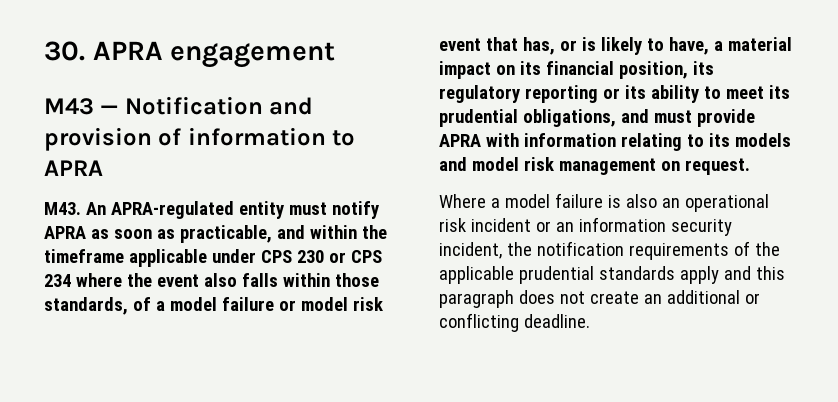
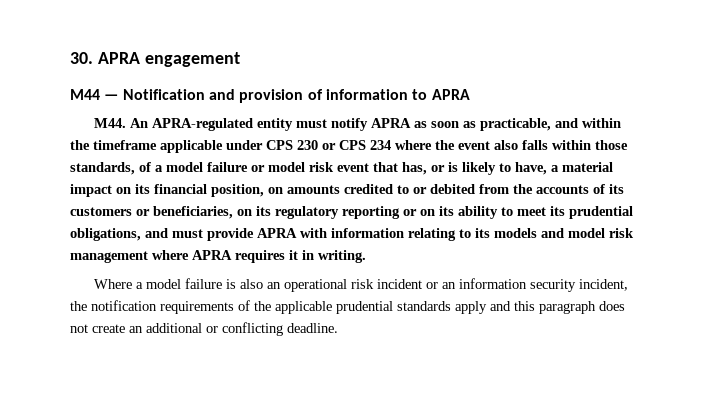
[44,98,94,115] M43 -> [70,89,100,100] M44
[44,202,81,215] M43. -> [93,118,126,128] M44.
(688, 70) none -> [268,184,624,194] [70,206,252,219] on amounts credited to or debited from the accounts of its customers or beneficiaries, on
(620, 93) none -> [420,209,435,216] on
[660,158,750,175] on request. -> [152,250,366,263] where APRA requires it in writing.

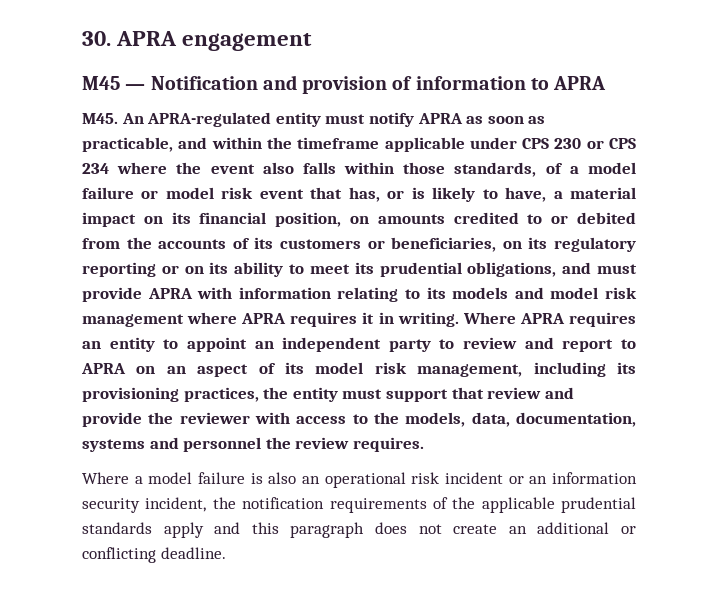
[70,89,100,100] M44 -> [82,76,120,90] M45
[93,118,126,128] M44. -> [82,113,118,124] M45.
(366, 256) none -> [462,312,636,327] [82,337,636,352] [81,362,636,377] [82,387,574,402] [82,412,636,427] [82,437,424,452] Where APRA requires an entity to appoint an independent party to review and report to APRA on an aspect of its model risk management, including its provisioning practices, the entity must support that review and provide the reviewer with access to the models, data, documentation, systems and personnel the review requires.

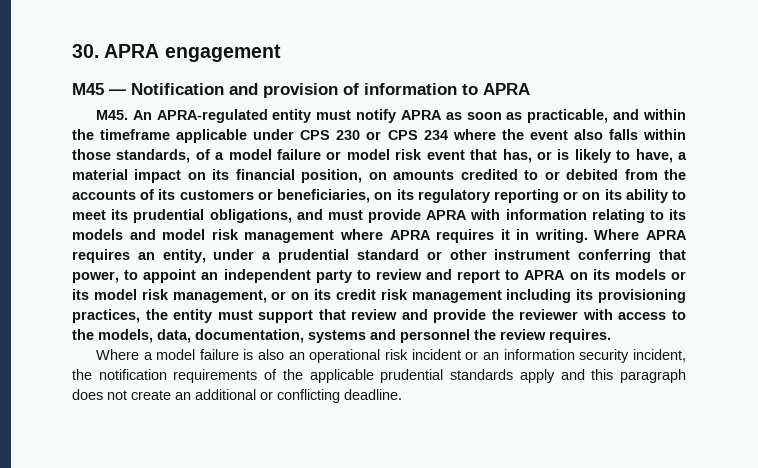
[109,337,155,352] entity -> [162,249,686,263] [72,271,119,283] entity, under a prudential standard or other instrument conferring that power,
[166,363,276,377] an aspect of -> [592,269,686,280] its models or
(523, 370) none -> [271,289,502,303] or on its credit risk management

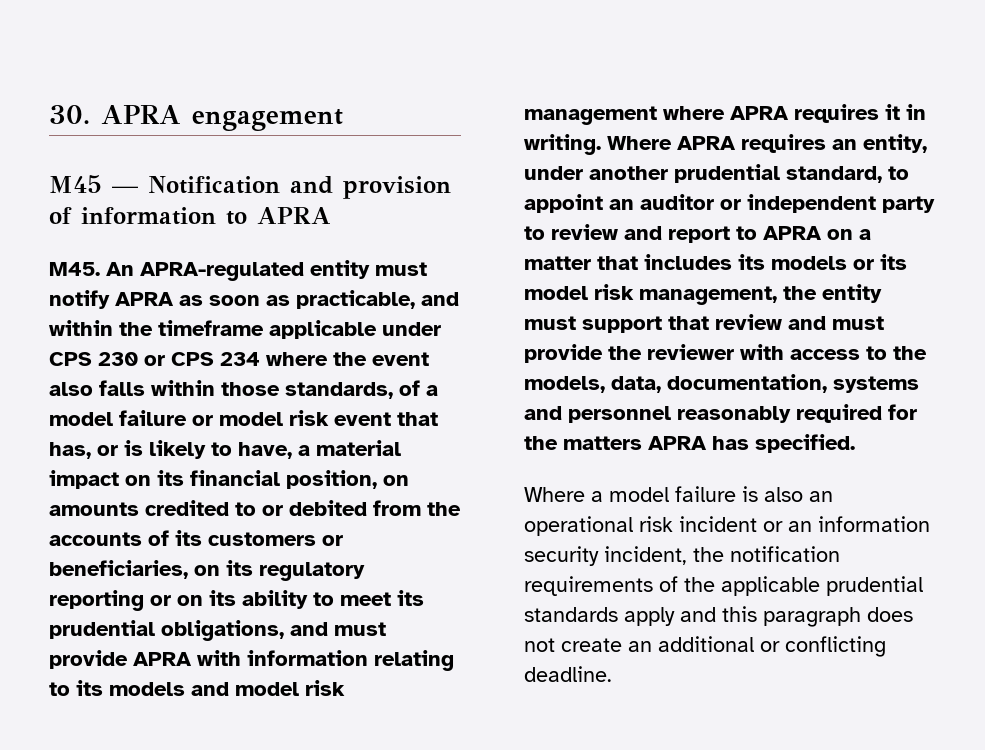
[262,249,686,263] [72,271,119,283] a prudential standard or other instrument conferring that power, -> [589,164,882,183] another prudential standard,
(219, 276) none -> [640,194,741,210] auditor or
(588, 276) none -> [859,229,871,240] [524,254,732,270] a matter that includes
[271,289,686,303] [72,309,140,323] or on its credit risk management including its provisioning practices, -> (777, 295) none
(428, 314) none -> [832,316,884,330] must
[474,329,611,343] the review requires. -> [677,404,917,423] [524,434,855,453] reasonably required for the matters APRA has specified.

